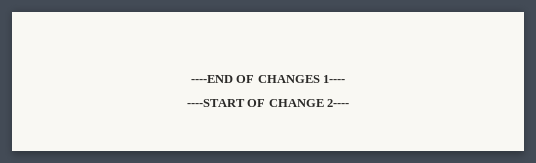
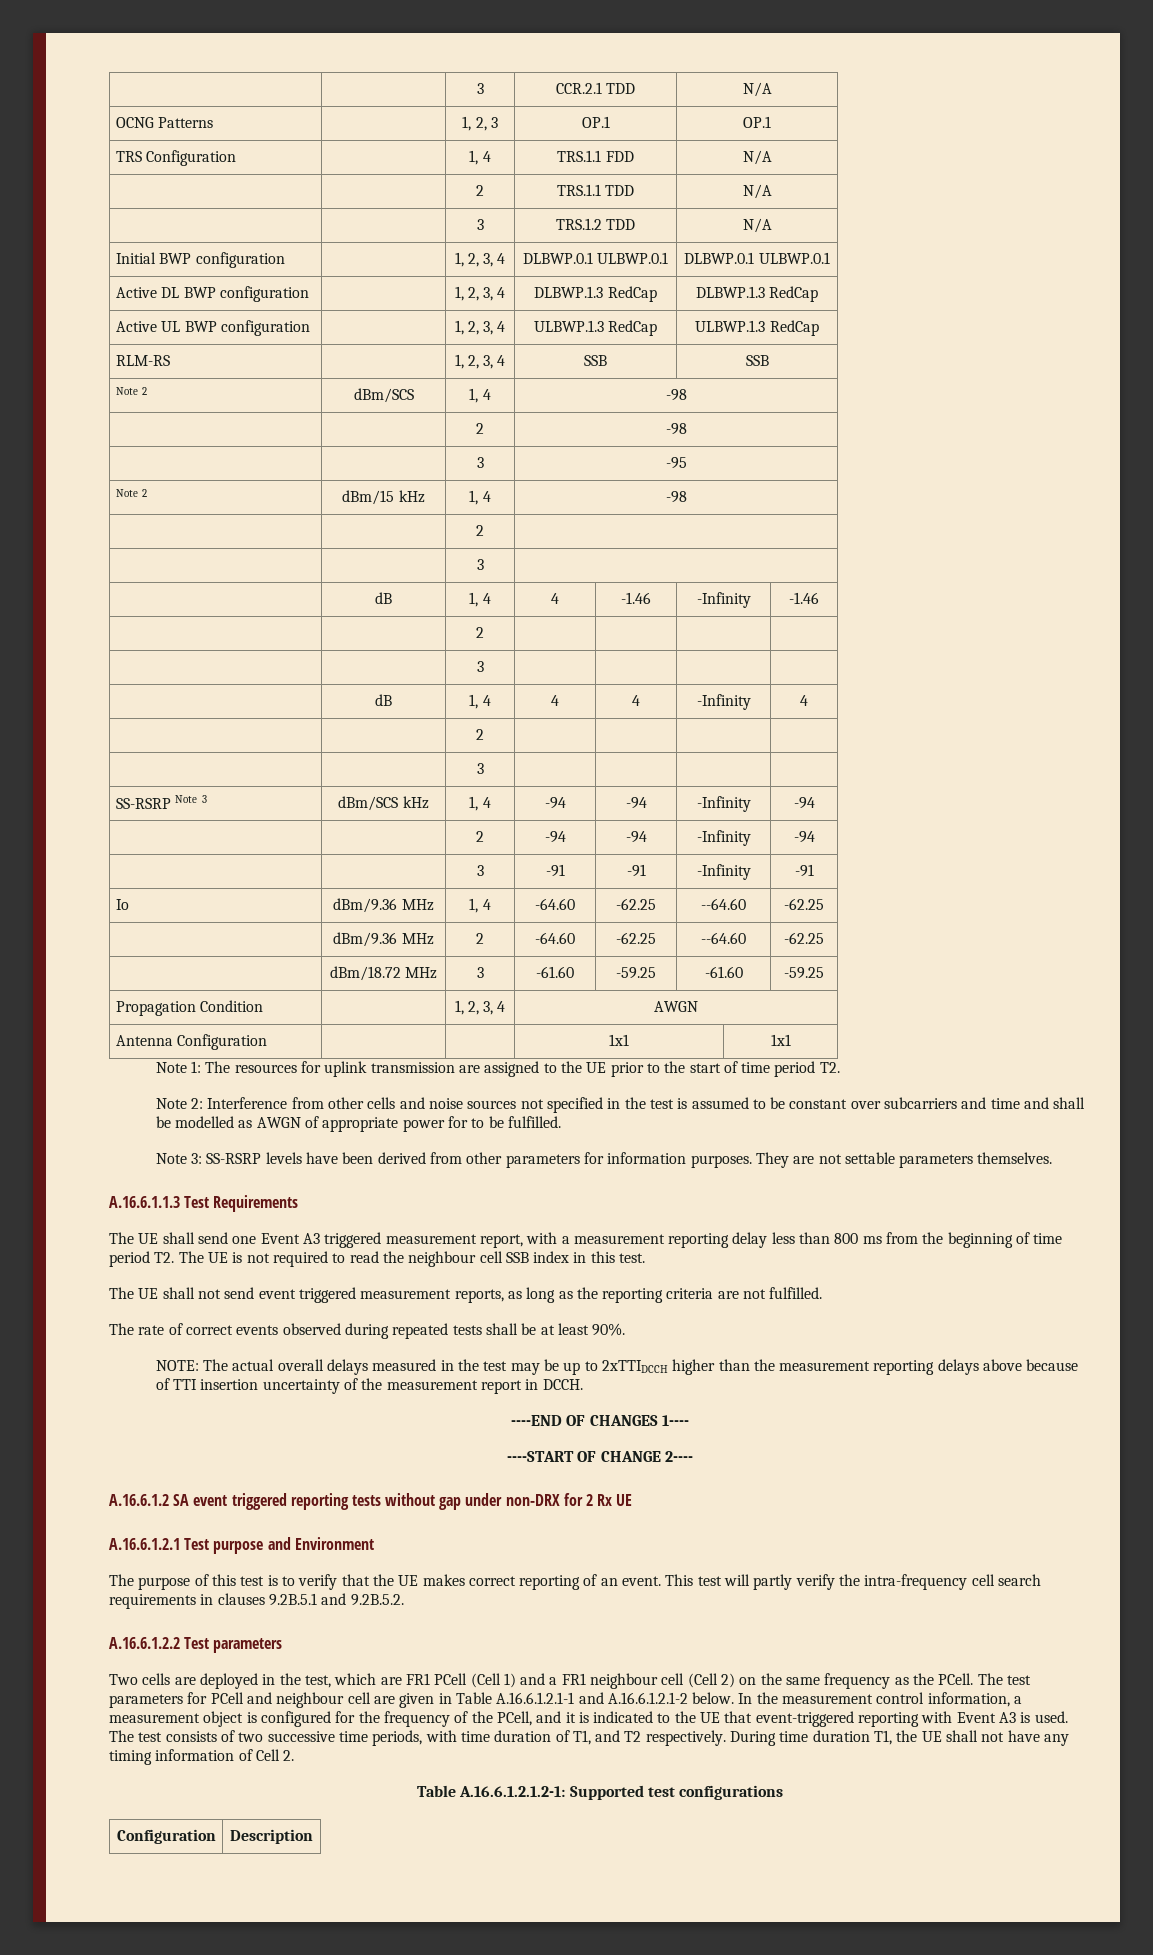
(190, 79) none -> [476,83,484,94] [555,82,636,94] [742,82,772,97] [115,117,214,128] [462,116,498,131] [581,116,610,128] [743,116,771,128] [115,150,237,166] [469,150,491,165] [557,150,634,162] [742,150,772,165] [476,185,484,196] [556,184,635,196] [742,184,772,199] [476,219,484,230] [555,218,636,230] [742,218,772,233] [115,252,285,268] [454,252,506,267] [522,252,669,264] [684,252,830,264] [115,286,309,302] [454,286,506,301] [534,286,657,302] [695,286,819,302] [115,320,310,336] [454,320,506,335] [533,320,658,336] [695,320,819,336] [115,355,170,366] [454,354,506,369] [584,355,607,366] [745,355,769,366] [115,387,148,395] [353,388,414,403] [469,388,491,403] [665,389,687,401] [476,423,484,434] [665,423,687,435] [476,457,484,468] [665,457,687,469] [115,489,148,497] [342,490,425,505] [469,490,491,505] [665,491,687,503] [476,525,484,536] [476,559,484,570] [375,592,392,604] [469,592,491,607] [551,593,559,604] [621,592,651,604] [696,592,751,608] [789,592,819,604] [476,627,484,638] [476,661,484,672] [375,694,392,706] [469,694,491,709] [551,695,559,706] [632,695,640,706] [696,694,751,710] [800,695,808,706] [476,729,484,740] [476,763,484,774] [115,795,207,809] [338,796,429,811] [469,796,491,811] [544,797,566,809] [625,797,647,809] [696,796,751,812] [793,797,815,809] [476,831,484,842] [544,831,566,843] [625,831,647,843] [696,830,751,846] [793,831,815,843] [476,865,484,876] [545,864,565,877] [626,864,646,877] [696,864,751,880] [794,864,814,877] [115,899,129,910] [333,898,434,913] [469,898,491,913] [535,898,575,910] [616,898,656,910] [701,898,746,910] [784,898,824,910] [333,932,434,947] [476,933,484,944] [535,932,575,944] [616,932,656,944] [701,932,746,944] [784,932,824,944] [329,966,438,981] [476,967,484,978] [536,966,574,978] [616,967,656,979] [704,966,743,978] [784,967,824,979] [115,1000,264,1016] [454,1000,506,1015] [654,1001,698,1012] [115,1034,268,1050] [609,1034,629,1046] [770,1034,791,1046] [155,1061,840,1077] [155,1097,1086,1113] [155,1116,561,1132] [155,1152,1053,1168] [109,1195,299,1212] [109,1232,1063,1248] [109,1251,646,1267] [109,1287,823,1303] [109,1323,626,1339] [155,1359,1079,1375] [155,1378,583,1394] | | 3 | CCR.2.1 TDD | N/A // OCNG Patterns | | 1, 2, 3 | OP.1 | OP.1 // TRS Configuration | | 1, 4 | TRS.1.1 FDD | N/A // | | 2 | TRS.1.1 TDD | N/A // | | 3 | TRS.1.2 TDD | N/A // Initial BWP configuration | | 1, 2, 3, 4 | DLBWP.0.1 ULBWP.0.1 | DLBWP.0.1 ULBWP.0.1 // Active DL BWP configuration | | 1, 2, 3, 4 | DLBWP.1.3 RedCap | DLBWP.1.3 RedCap // Active UL BWP configuration | | 1, 2, 3, 4 | ULBWP.1.3 RedCap | ULBWP.1.3 RedCap // RLM-RS | | 1, 2, 3, 4 | SSB | SSB // Note 2 | dBm/SCS | 1, 4 | -98 // | | 2 | -98 // | | 3 | -95 // Note 2 | dBm/15 kHz | 1, 4 | -98 // | | 2 | // | | 3 | // | dB | 1, 4 | 4 | -1.46 | -Infinity | -1.46 // | | 2 | | | | // | | 3 | | | | // | dB | 1, 4 | 4 | 4 | -Infinity | 4 // | | 2 | | | | // | | 3 | | | | // SS-RSRP Note 3 | dBm/SCS kHz | 1, 4 | -94 | -94 | -Infinity | -94 // | | 2 | -94 | -94 | -Infinity | -94 // | | 3 | -91 | -91 | -Infinity | -91 // Io | dBm/9.36 MHz | 1, 4 | -64.60 | -62.25 | --64.60 | -62.25 // | dBm/9.36 MHz | 2 | -64.60 | -62.25 | --64.60 | -62.25 // | dBm/18.72 MHz | 3 | -61.60 | -59.25 | -61.60 | -59.25 // Propagation Condition | | 1, 2, 3, 4 | AWGN // Antenna Configuration | | | 1x1 | 1x1 // Note 1: The resources for uplink transmission are assigned to the UE prior to the start of time period T2. // Note 2: Interference from other cells and noise sources not specified in the test is assumed to be constant over subcarriers and time and shall be modelled as AWGN of appropriate power for to be fulfilled. // Note 3: SS-RSRP levels have been derived from other parameters for information purposes. They are not settable parameters themselves. // A.16.6.1.1.3 Test Requirements // The UE shall send one Event A3 triggered measurement report, with a measurement reporting delay less than 800 ms from the beginning of time period T2. The UE is not required to read the neighbour cell SSB index in this test. // The UE shall not send event triggered measurement reports, as long as the reporting criteria are not fulfilled. // The rate of correct events observed during repeated tests shall be at least 90%. // NOTE: The actual overall delays measured in the test may be up to 2xTTIDCCH higher than the measurement reporting delays above because of TTI insertion uncertainty of the measurement report in DCCH. //
(350, 103) none -> [109,1493,633,1510] [109,1537,374,1554] [109,1574,1042,1590] [109,1593,404,1609] [109,1637,283,1653] [109,1673,1031,1689] [109,1692,1023,1708] [109,1711,1068,1727] [109,1730,1070,1746] [109,1749,295,1765] [416,1785,784,1800] [116,1829,216,1844] [230,1829,313,1844] // A.16.6.1.2 SA event triggered reporting tests without gap under non-DRX for 2 Rx UE // A.16.6.1.2.1 Test purpose and Environment // The purpose of this test is to verify that the UE makes correct reporting of an event. This test will partly verify the intra-frequency cell search requirements in clauses 9.2B.5.1 and 9.2B.5.2. // A.16.6.1.2.2 Test parameters // Two cells are deployed in the test, which are FR1 PCell (Cell 1) and a FR1 neighbour cell (Cell 2) on the same frequency as the PCell. The test parameters for PCell and neighbour cell are given in Table A.16.6.1.2.1-1 and A.16.6.1.2.1-2 below. In the measurement control information, a measurement object is configured for the frequency of the PCell, and it is indicated to the UE that event-triggered reporting with Event A3 is used. The test consists of two successive time periods, with time duration of T1, and T2 respectively. During time duration T1, the UE shall not have any timing information of Cell 2. // Table A.16.6.1.2.1.2-1: Supported test configurations // Configuration | Description

